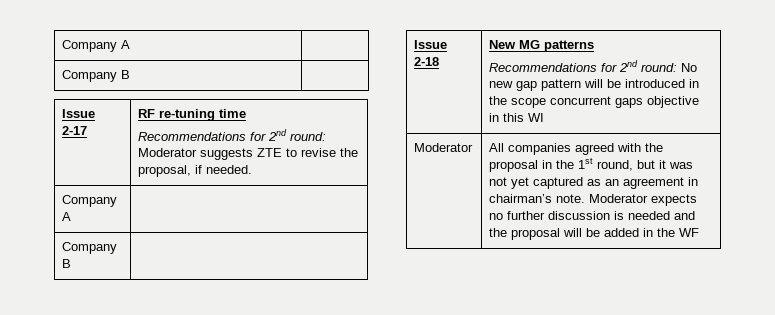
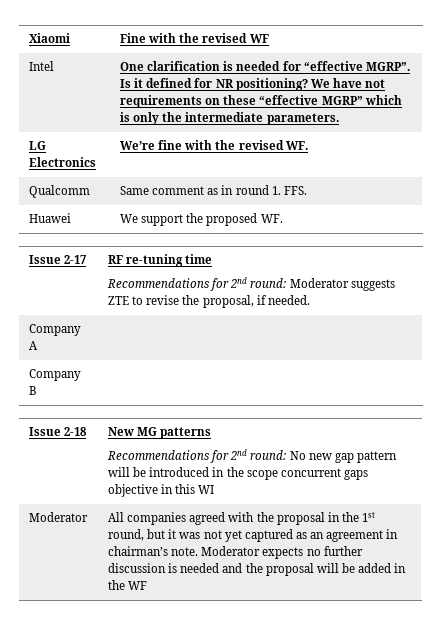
[62,40,131,52] [62,70,131,82] Company A | // Company B | -> [29,33,71,43] [120,33,269,43] [29,61,55,71] [120,61,410,71] [120,78,385,91] [120,95,402,108] [120,112,339,125] [29,141,47,150] [29,157,97,167] [120,140,308,150] [29,185,91,198] [120,185,307,195] [29,213,72,223] [120,213,283,226] Xiaomi | Fine with the revised WF // Intel | One clarification is needed for “effective MGRP”. Is it defined for NR positioning? We have not requirements on these “effective MGRP” which is only the intermediate parameters. // LG Electronics | We’re fine with the revised WF. // Qualcomm | Same comment as in round 1. FFS. // Huawei | We support the proposed WF.

